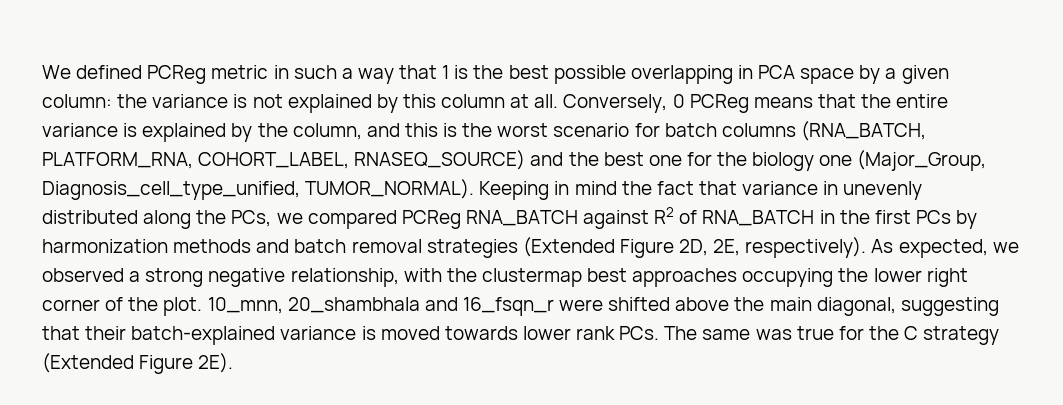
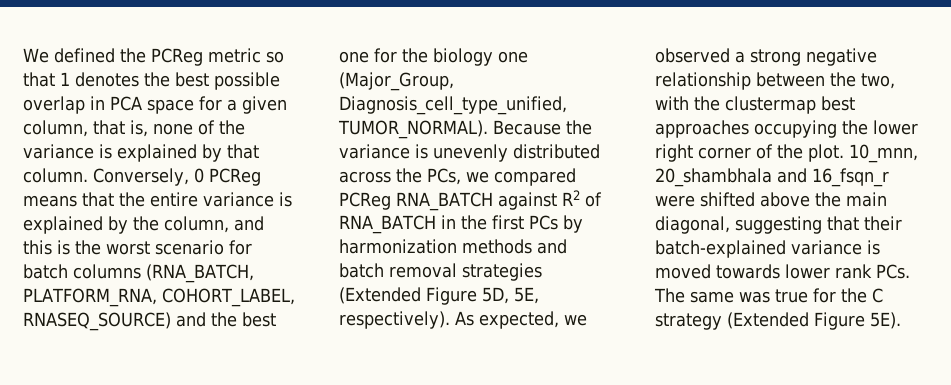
(143, 72) none -> [119,48,146,63] the
[273,65,394,84] in such a way -> [265,51,284,63] so
[454,65,469,79] is -> [75,72,139,87] denotes
[630,65,733,84] overlapping -> [23,96,85,114] overlap
[859,65,881,84] by -> [199,96,222,111] for
[42,94,559,113] column: the variance is not explained by this column at all. -> [23,120,245,137] [23,144,259,162] [23,168,88,183] column, that is, none of the variance is explained by that column.
[479,181,839,200] Keeping in mind the fact that variance in -> [493,120,592,135] [339,144,428,159] Because the variance is
[143,210,192,229] along -> [339,171,391,183] across
[679,239,741,256] 2D, 2E, -> [481,287,539,304] 5D, 5E,
[290,268,399,287] relationship, -> [655,72,895,90] relationship between the two,
[198,353,234,373] 2E). -> [869,312,901,329] 5E).

